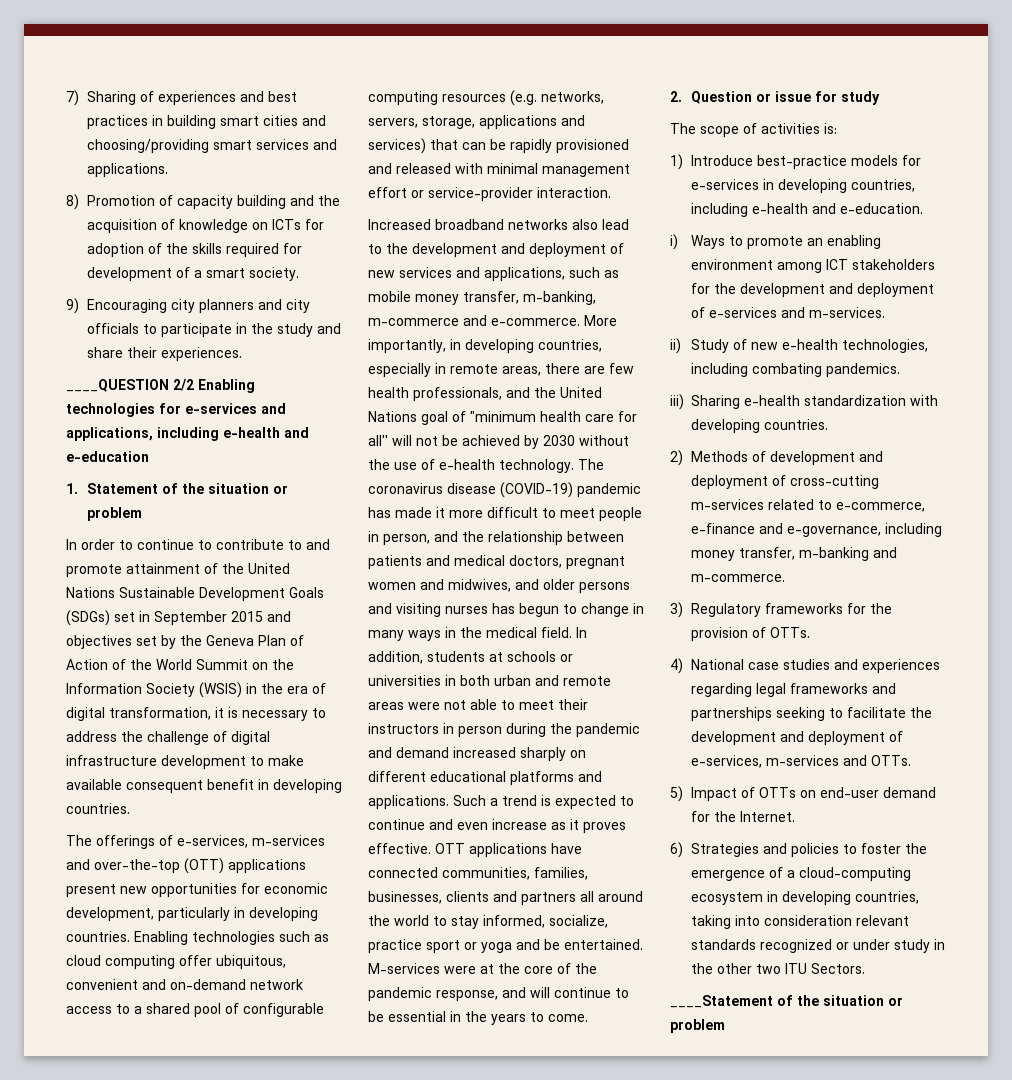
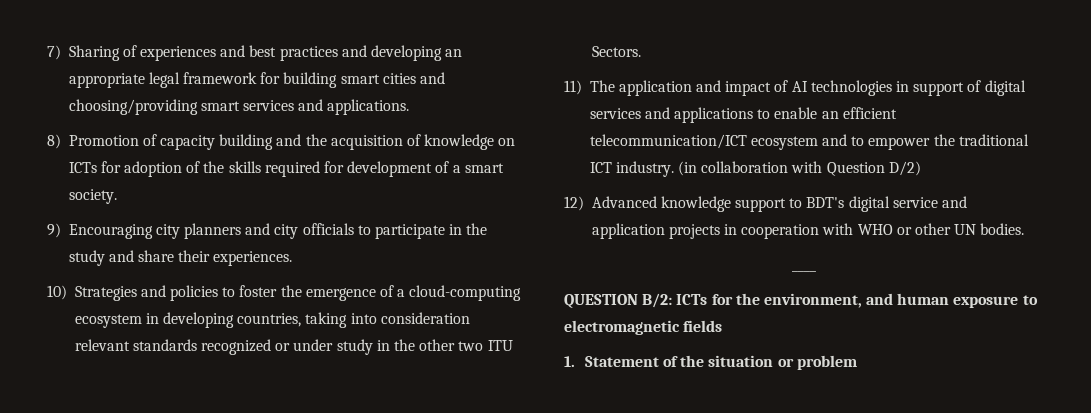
[151,115,163,126] in -> [341,45,463,61] [68,72,281,88] and developing an appropriate legal framework for
[66,379,255,393] [66,403,286,417] [66,427,309,441] [66,451,149,462] [66,483,288,494] [86,507,142,521] [66,539,330,550] [66,563,290,577] [66,587,324,601] [66,610,291,626] [66,635,304,649] [66,659,294,670] [66,682,326,698] [66,707,326,721] [66,731,270,745] [66,755,304,769] [66,779,342,793] [66,803,130,814] [66,835,325,849] [66,858,306,874] [66,883,328,897] [66,907,318,921] [66,931,329,945] [66,955,286,969] [66,979,303,990] [66,1003,324,1017] [368,90,604,106] [368,115,585,129] [368,138,629,154] [368,163,630,177] [368,187,611,201] [368,219,629,230] [368,243,624,257] [368,267,619,281] [368,291,596,305] [368,315,617,326] [368,339,602,353] [368,363,634,377] [368,387,602,401] [368,411,637,425] [368,435,629,449] [368,459,604,473] [368,482,641,498] [368,507,642,521] [368,531,624,545] [368,555,625,569] [368,579,630,593] [368,603,644,617] [368,627,587,641] [368,651,573,664] [368,675,611,686] [368,699,588,710] [368,723,640,737] [368,747,586,761] [368,771,602,785] [368,795,634,809] [368,819,626,833] [368,843,582,857] [368,867,588,880] [368,891,643,905] [368,915,608,929] [368,939,643,953] [368,963,597,974] [368,987,629,1001] [368,1011,588,1025] [670,91,880,105] [670,123,837,137] [670,154,921,170] [690,179,915,193] [690,203,923,217] [670,234,881,250] [690,259,935,273] [690,283,934,297] [690,307,885,318] [670,338,928,354] [690,363,900,377] [670,394,938,410] [691,419,828,433] [670,450,883,466] [690,475,879,489] [690,499,925,512] [690,523,942,537] [690,547,897,561] [690,574,785,582] [670,602,892,618] [690,627,810,641] [670,658,940,674] [690,683,896,697] [690,707,932,721] [690,731,903,745] [690,755,911,768] [670,786,936,802] [690,811,795,822] [670,842,683,858] ____QUESTION 2/2 Enabling technologies for e-services and applications, including e-health and e-education // 1. Statement of the situation or problem // In order to continue to contribute to and promote attainment of the United Nations Sustainable Development Goals (SDGs) set in September 2015 and objectives set by the Geneva Plan of Action of the World Summit on the Information Society (WSIS) in the era of digital transformation, it is necessary to address the challenge of digital infrastructure development to make available consequent benefit in developing countries. // The offerings of e-services, m-services and over-the-top (OTT) applications present new opportunities for economic development, particularly in developing countries. Enabling technologies such as cloud computing offer ubiquitous, convenient and on-demand network access to a shared pool of configurable computing resources (e.g. networks, servers, storage, applications and services) that can be rapidly provisioned and released with minimal management effort or service-provider interaction. // Increased broadband networks also lead to the development and deployment of new services and applications, such as mobile money transfer, m-banking, m-commerce and e-commerce. More importantly, in developing countries, especially in remote areas, there are few health professionals, and the United Nations goal of "minimum health care for all'' will not be achieved by 2030 without the use of e-health technology. The coronavirus disease (COVID-19) pandemic has made it more difficult to meet people in person, and the relationship between patients and medical doctors, pregnant women and midwives, and older persons and visiting nurses has begun to change in many ways in the medical field. In addition, students at schools or universities in both urban and remote areas were not able to meet their instructors in person during the pandemic and demand increased sharply on different educational platforms and applications. Such a trend is expected to continue and even increase as it proves effective. OTT applications have connected communities, families, businesses, clients and partners all around the world to stay informed, socialize, practice sport or yoga and be entertained. M-services were at the core of the pandemic response, and will continue to be essential in the years to come. // 2. Question or issue for study // The scope of activities is: // 1) Introduce best-practice models for e-services in developing countries, including e-health and e-education. // i) Ways to promote an enabling environment among ICT stakeholders for the development and deployment of e-services and m-services. // ii) Study of new e-health technologies, including combating pandemics. // iii) Sharing e-health standardization with developing countries. // 2) Methods of development and deployment of cross-cutting m-services related to e-commerce, e-finance and e-governance, including money transfer, m-banking and m-commerce. // 3) Regulatory frameworks for the provision of OTTs. // 4) National case studies and experiences regarding legal frameworks and partnerships seeking to facilitate the development and deployment of e-services, m-services and OTTs. // 5) Impact of OTTs on end-user demand for the Internet. // 6) -> [47,285,67,300] 10)
[670,995,773,1008] ____Statement -> [564,80,1026,96] [589,107,897,123] [589,134,1029,150] [589,161,921,177] [564,196,968,212] [591,223,1025,239] [792,270,816,272] [564,293,1038,308] [564,320,723,335] [564,356,659,367] 11) The application and impact of AI technologies in support of digital services and applications to enable an efficient telecommunication/ICT ecosystem and to empower the traditional ICT industry. (in collaboration with Question D/2) // 12) Advanced knowledge support to BDT's digital service and application projects in cooperation with WHO or other UN bodies. // ____ // QUESTION B/2: ICTs for the environment, and human exposure to electromagnetic fields // 1. Statement

